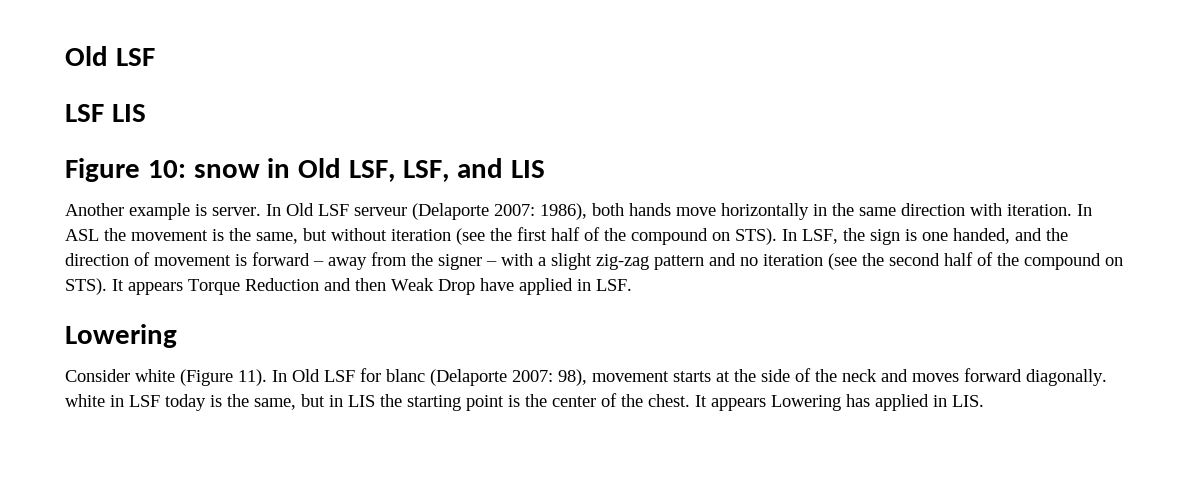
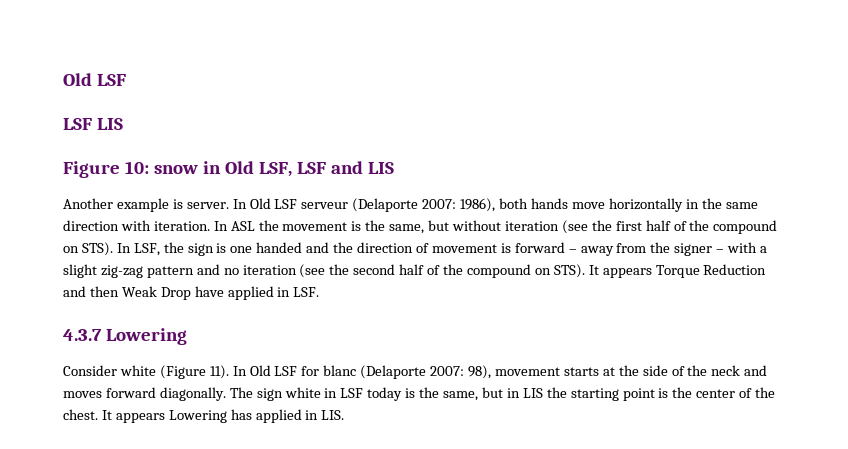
[402,160,449,182] LSF, -> [296,162,326,174] LSF
[953,228,1010,244] handed, -> [256,242,303,253] handed
(632, 285) none -> [63,329,102,341] 4.3.7
(1107, 377) none -> [229,387,283,401] The sign

